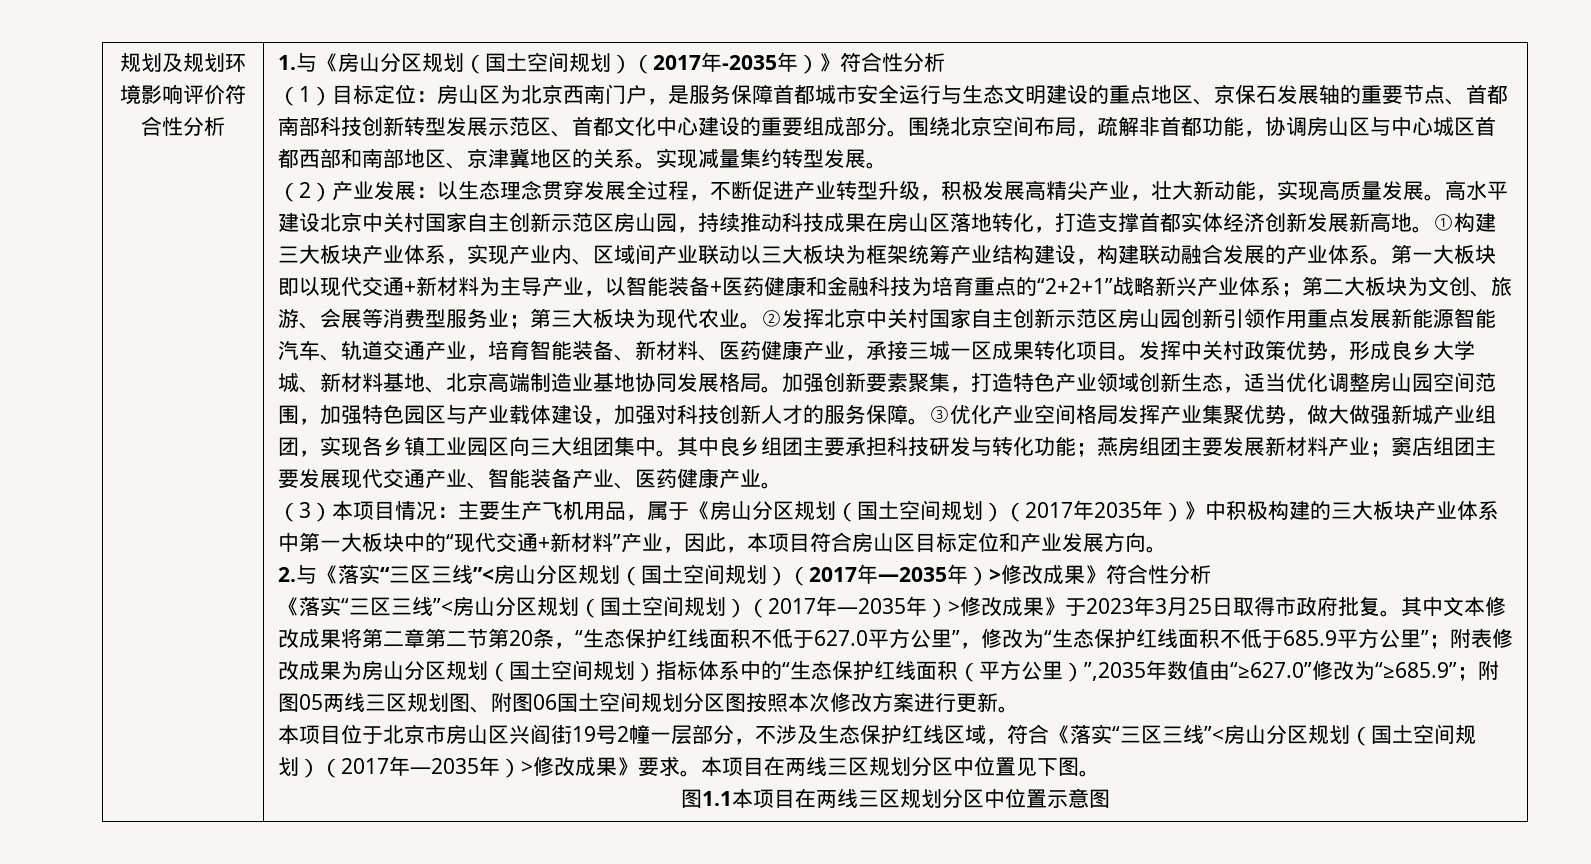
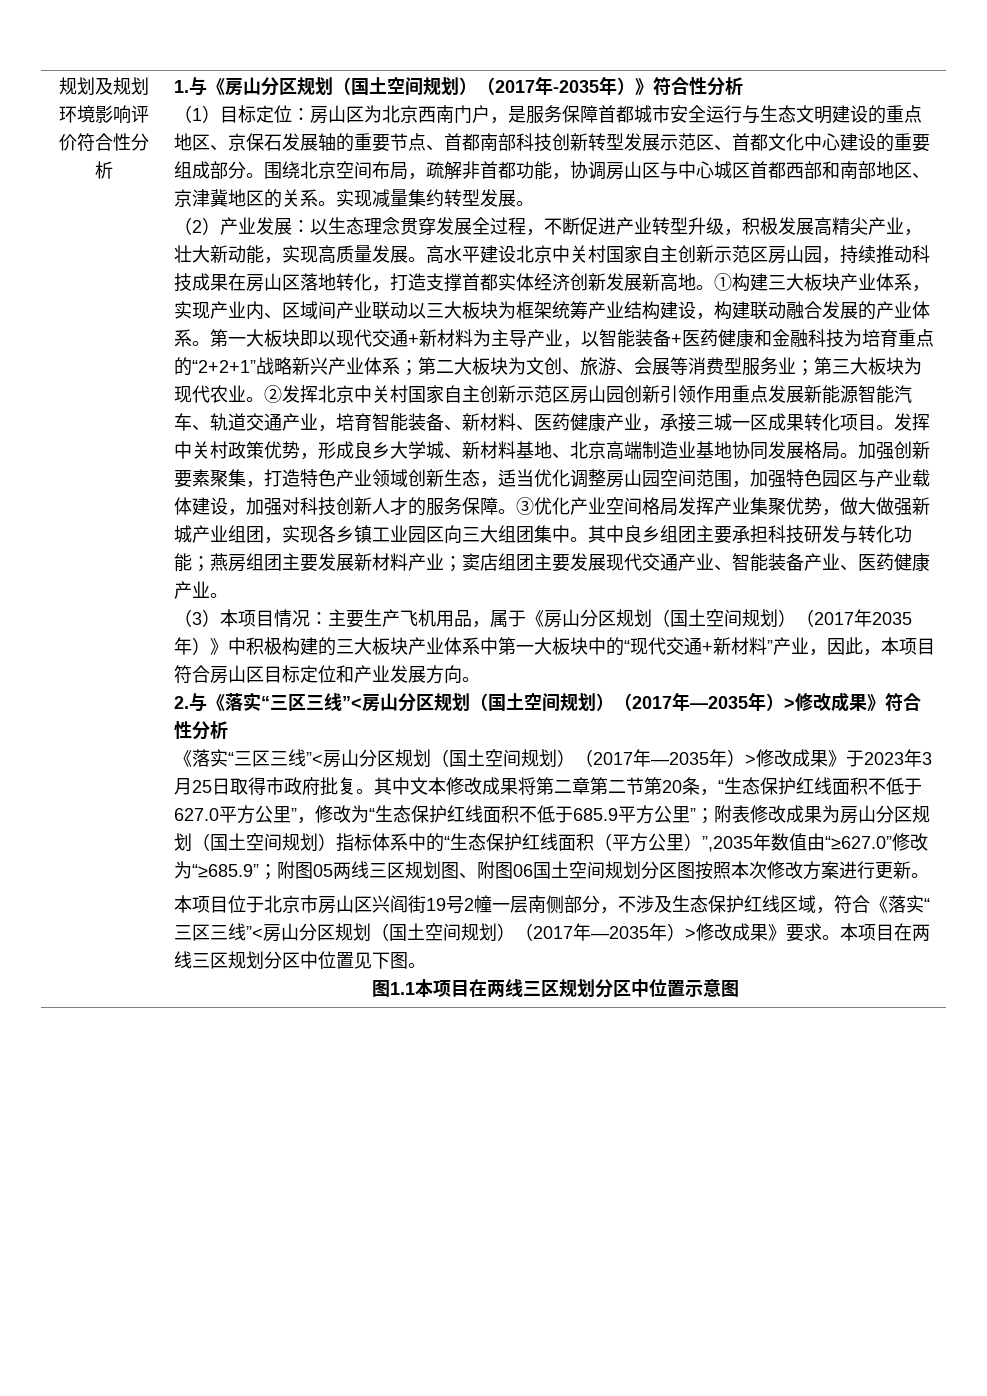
(692, 735) none -> [528,895,565,914] 南侧

